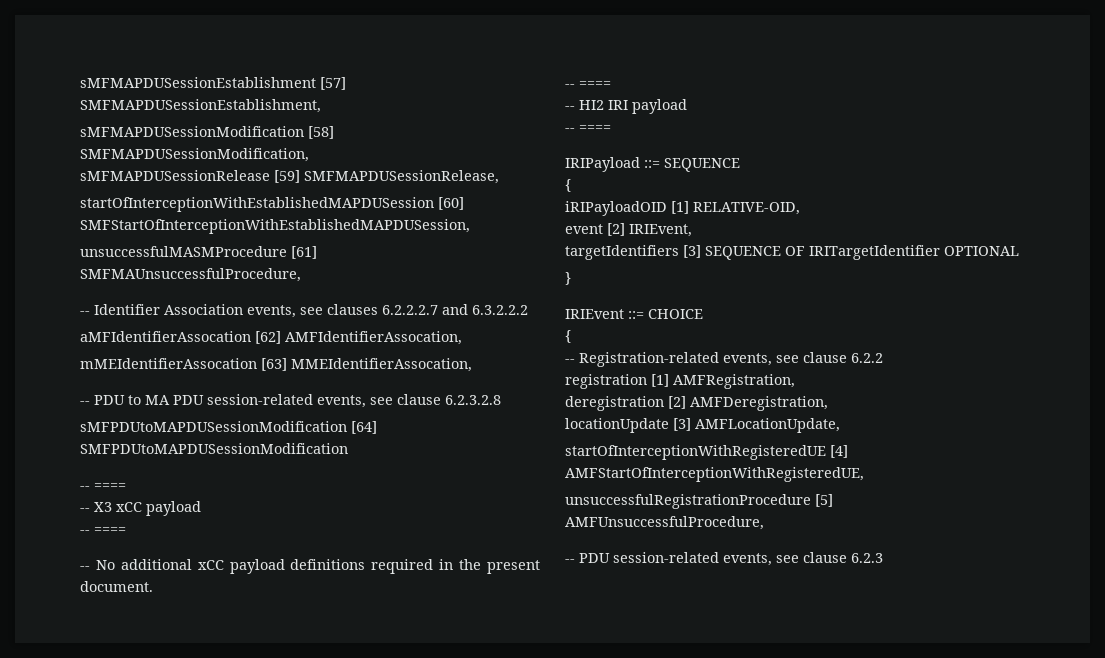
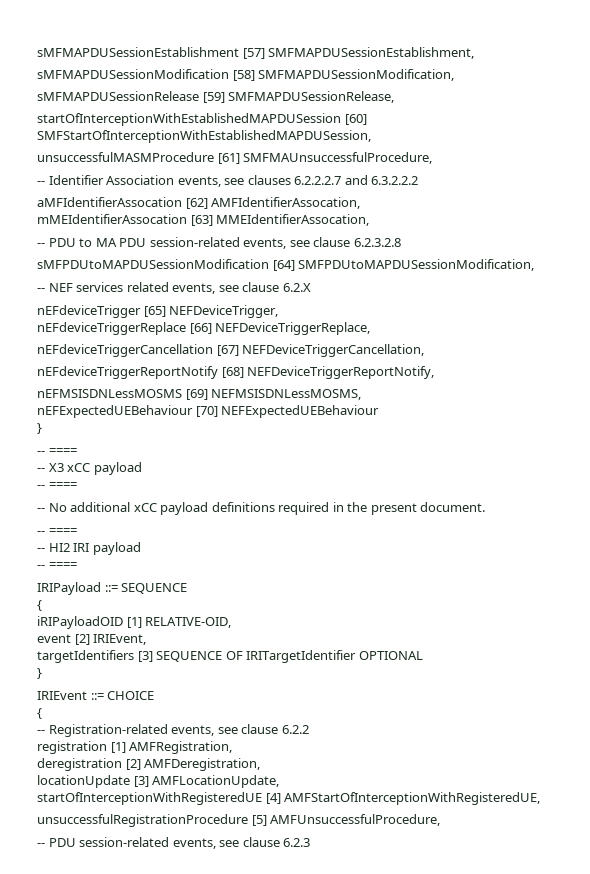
[80,443,348,454] SMFPDUtoMAPDUSessionModification -> [298,259,535,271] [37,282,311,294] [37,305,279,318] [37,322,371,335] [37,344,425,357] [37,366,435,379] [37,389,362,400] [37,405,380,418] [37,423,42,434] SMFPDUtoMAPDUSessionModification, // -- NEF services related events, see clause 6.2.X // nEFdeviceTrigger [65] NEFDeviceTrigger, // nEFdeviceTriggerReplace [66] NEFDeviceTriggerReplace, // nEFdeviceTriggerCancellation [67] NEFDeviceTriggerCancellation, // nEFdeviceTriggerReportNotify [68] NEFDeviceTriggerReportNotify, // nEFMSISDNLessMOSMS [69] NEFMSISDNLessMOSMS, // nEFExpectedUEBehaviour [70] NEFExpectedUEBehaviour // }

